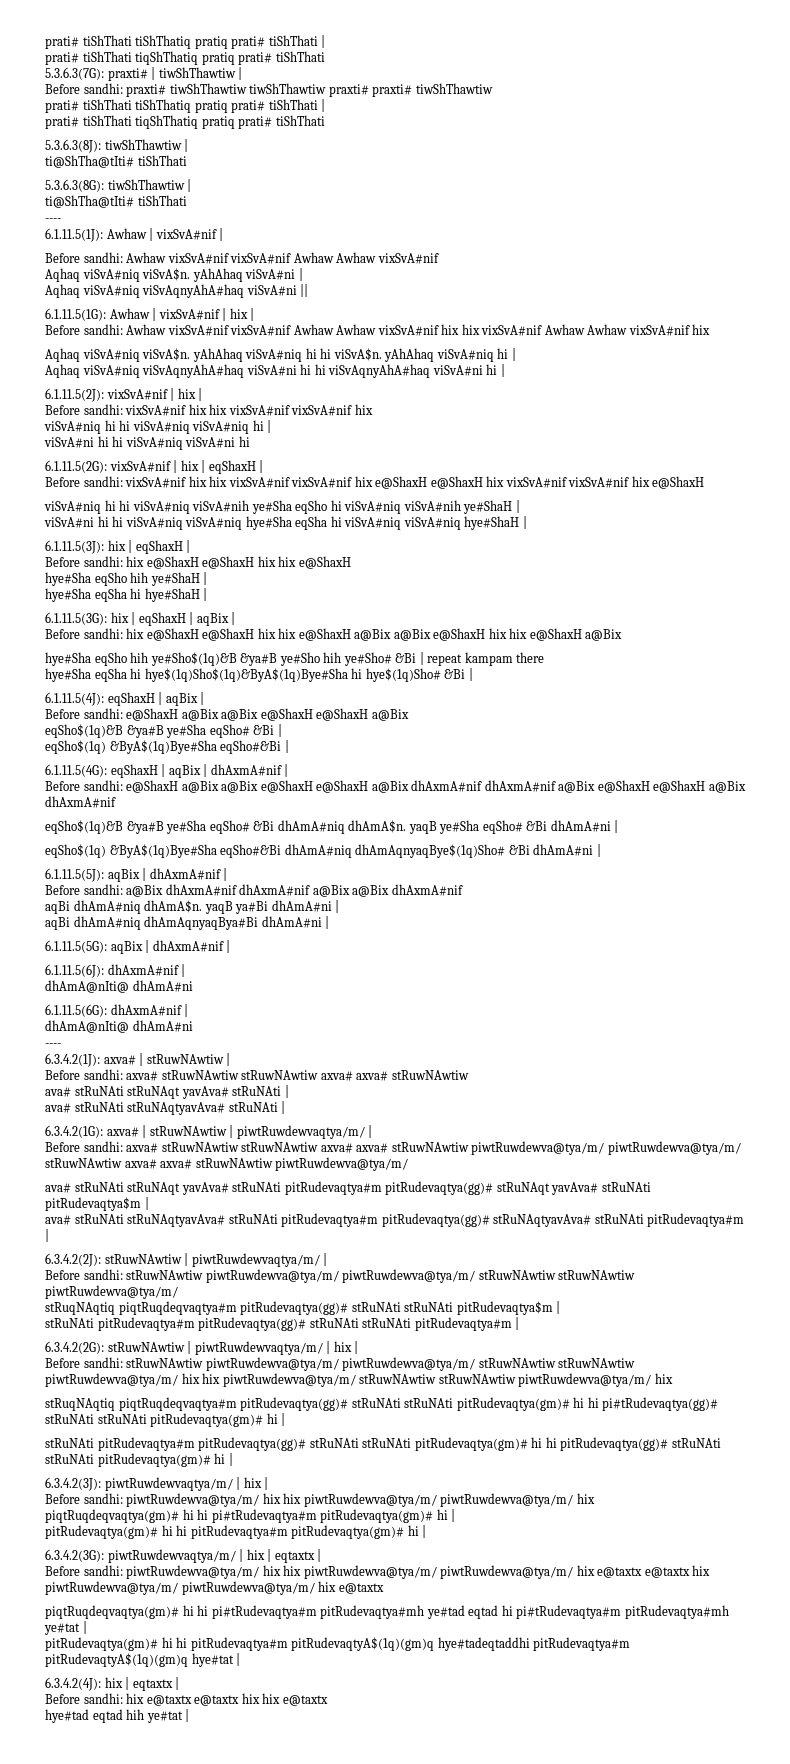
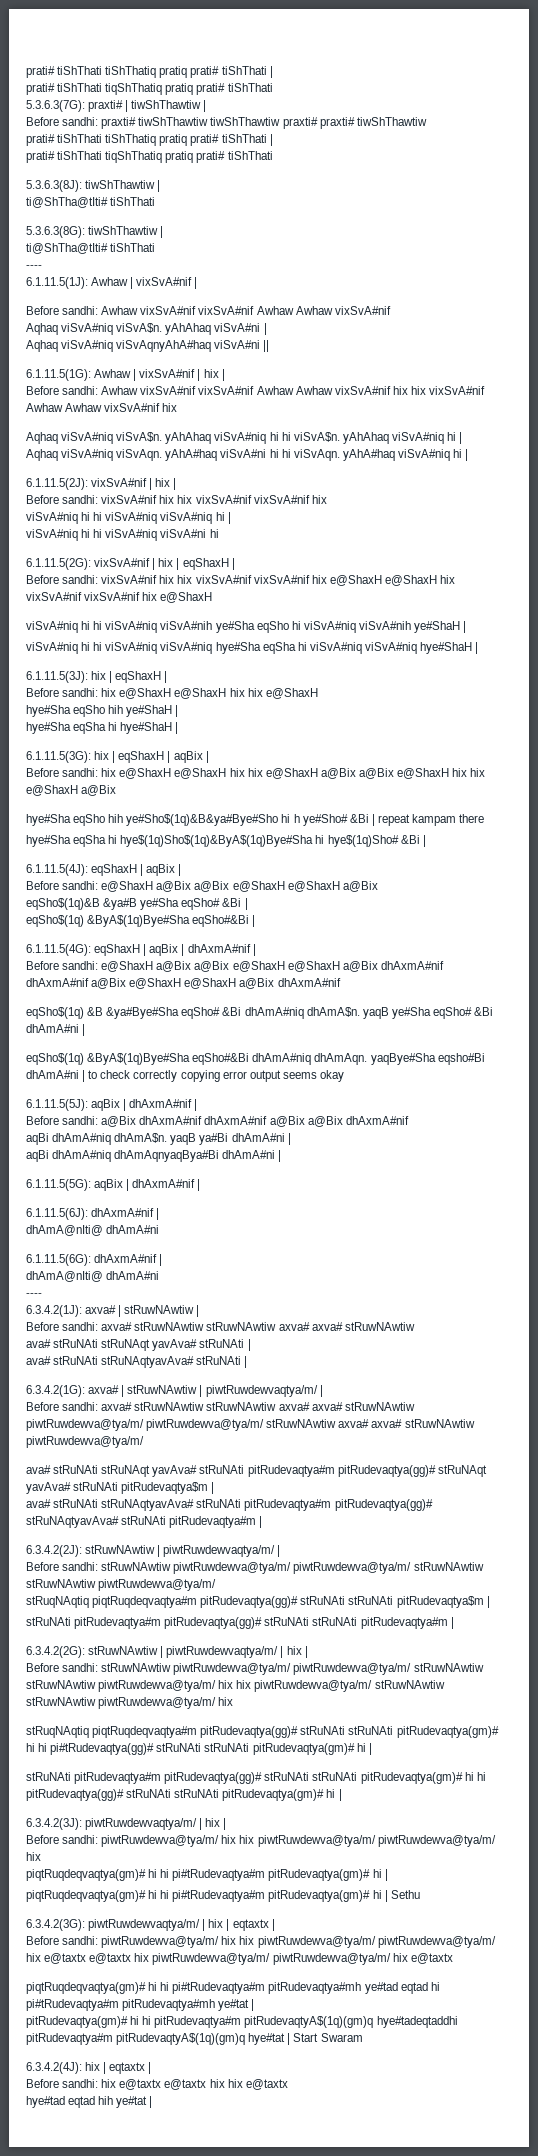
[142,364,483,378] viSvAqnyAhA#haq viSvA#ni hi hi viSvAqnyAhA#haq viSvA#ni -> [116,449,450,461] viSvAqn. yAhA#haq viSvA#ni hi hi viSvAqn. yAhA#haq viSvA#niq
[44,437,94,448] viSvA#ni -> [26,529,78,541] viSvA#niq
[44,517,94,528] viSvA#ni -> [26,642,78,654] viSvA#niq
[150,652,342,666] ye#Sho$(1q)&B &ya#B ye#Sho hih -> [126,814,300,826] ye#Sho$(1q)&B&ya#Bye#Sho hi h
[45,820,207,834] eqSho$(1q)&B &ya#B ye#Sha -> [26,1007,180,1019] eqSho$(1q) &B &ya#Bye#Sha
[355,844,601,858] dhAmAqnyaqBye$(1q)Sho# &Bi dhAmA#ni | -> [314,1053,485,1065] [26,1070,344,1082] dhAmAqn. yaqBye#Sha eqsho#Bi dhAmA#ni | to check correctly copying error output seems okay
[45,1525,427,1539] pitRudevaqtya(gm)# hi hi pitRudevaqtya#m pitRudevaqtya(gm)# hi | -> [26,1890,420,1902] piqtRuqdeqvaqtya(gm)# hi hi pi#tRudevaqtya#m pitRudevaqtya(gm)# hi | Sethu
(241, 1659) none -> [293,2033,363,2042] Start Swaram

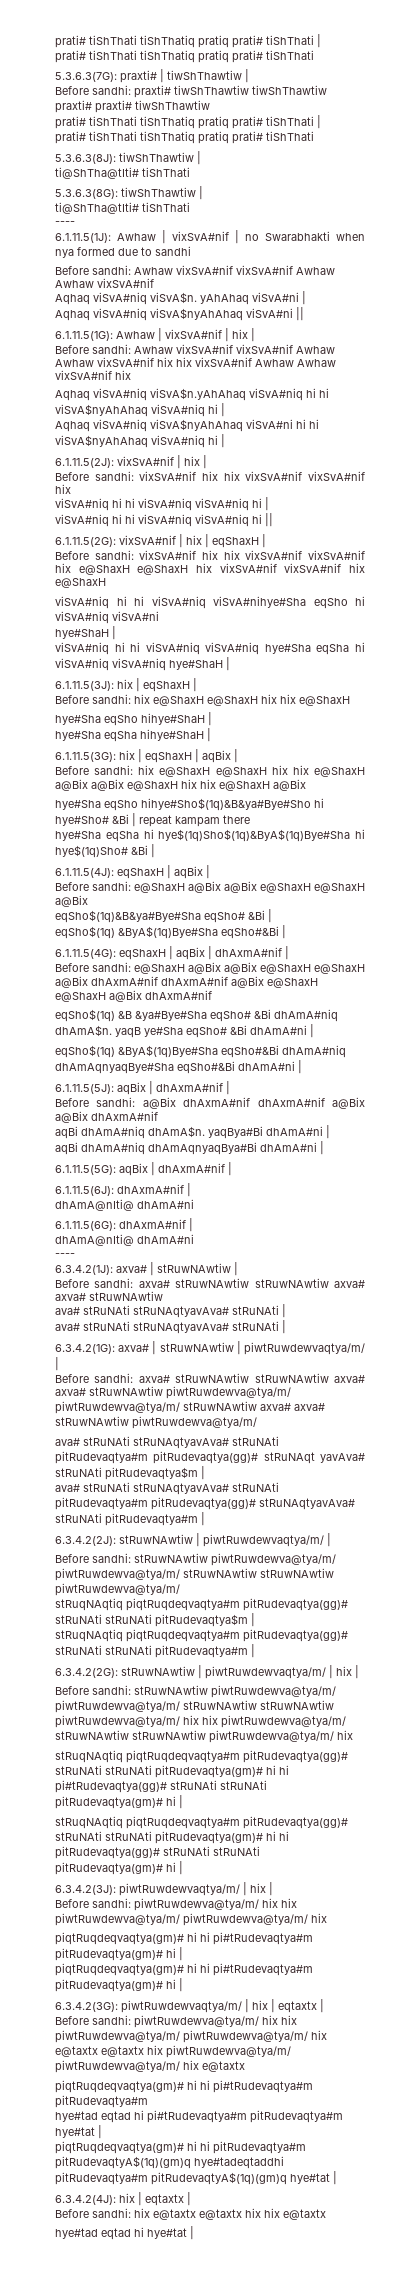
[26,66,273,78] [26,83,163,95] prati# tiShThati tiShThatiq pratiq prati# tiShThati | // prati# tiShThati tiqShThatiq -> [55,34,321,48] [55,50,195,63] prati# tiShThati tiShThatiq pratiq prati# tiShThati | // prati# tiShThati tiShThatiq
[105,151,163,163] tiqShThatiq -> [140,131,195,144] tiShThatiq
(198, 283) none -> [245,231,365,241] [55,246,191,258] no Swarabhakti when nya formed due to sandhi
[116,340,212,352] viSvAqnyAhA#haq -> [150,308,243,321] viSvA$nyAhAhaq
[116,432,389,444] viSvA$n. yAhAhaq viSvA#niq hi hi viSvA$n. yAhAhaq -> [150,388,329,401] [55,404,148,417] viSvA$n.yAhAhaq viSvA#niq hi hi viSvA$nyAhAhaq
[116,449,218,461] viSvAqn. yAhA#haq -> [150,419,243,432] viSvA$nyAhAhaq
[293,449,395,461] viSvAqn. yAhA#haq -> [55,435,148,448] viSvA$nyAhAhaq
[160,529,219,538] viSvA#ni hi -> [195,513,273,527] viSvA#niq hi ||
[160,621,255,633] viSvA#nih ye#Sha -> [213,596,306,608] viSvA#nihye#Sha
[358,621,461,633] viSvA#nih ye#ShaH -> [112,611,159,621] [55,629,109,639] viSvA#ni // hye#ShaH
[108,705,173,717] hih ye#ShaH -> [141,713,205,725] hihye#ShaH
[108,722,173,734] hi hye#ShaH -> [140,729,204,741] hihye#ShaH
[108,814,348,826] hih ye#Sho$(1q)&B&ya#Bye#Sho hi h ye#Sho# -> [141,798,324,811] [55,816,109,826] hihye#Sho$(1q)&B&ya#Bye#Sho hi hye#Sho#
[26,898,180,910] eqSho$(1q)&B &ya#B ye#Sha -> [55,910,201,923] eqSho$(1q)&B&ya#Bye#Sha
[314,1053,485,1065] [26,1070,344,1082] dhAmAqn. yaqBye#Sha eqsho#Bi dhAmA#ni | to check correctly copying error output seems okay -> [55,1060,302,1074] dhAmAqnyaqBye#Sha eqSho#&Bi dhAmA#ni |
[170,1133,229,1145] yaqB ya#Bi -> [208,1126,263,1139] yaqBya#Bi
[101,1339,198,1351] stRuNAqt yavAva# -> [133,1306,229,1318] stRuNAqtyavAva#
[101,1465,198,1477] stRuNAqt yavAva# -> [133,1437,229,1449] stRuNAqtyavAva#
[26,1617,162,1629] stRuNAti pitRudevaqtya#m -> [55,1629,240,1642] stRuqNAqtiq piqtRuqdeqvaqtya#m
[26,1772,162,1784] stRuNAti pitRudevaqtya#m -> [55,1816,240,1829] stRuqNAqtiq piqtRuqdeqvaqtya#m
[390,1890,420,1899] Sethu -> (183, 1985) none
[268,1982,398,1994] pitRudevaqtya#mh ye#tad -> [55,2095,148,2108] [55,2111,98,2122] pitRudevaqtya#m // hye#tad
[122,1999,255,2011] [26,2016,128,2028] pitRudevaqtya#mh ye#tat | // pitRudevaqtya(gm)# -> [250,2110,343,2123] [55,2125,102,2139] [55,2141,184,2154] pitRudevaqtya#m hye#tat | // piqtRuqdeqvaqtya(gm)#
[293,2033,363,2042] Start Swaram -> (337, 2178) none
[98,2096,148,2108] hih ye#tat -> [134,2227,187,2239] hi hye#tat

